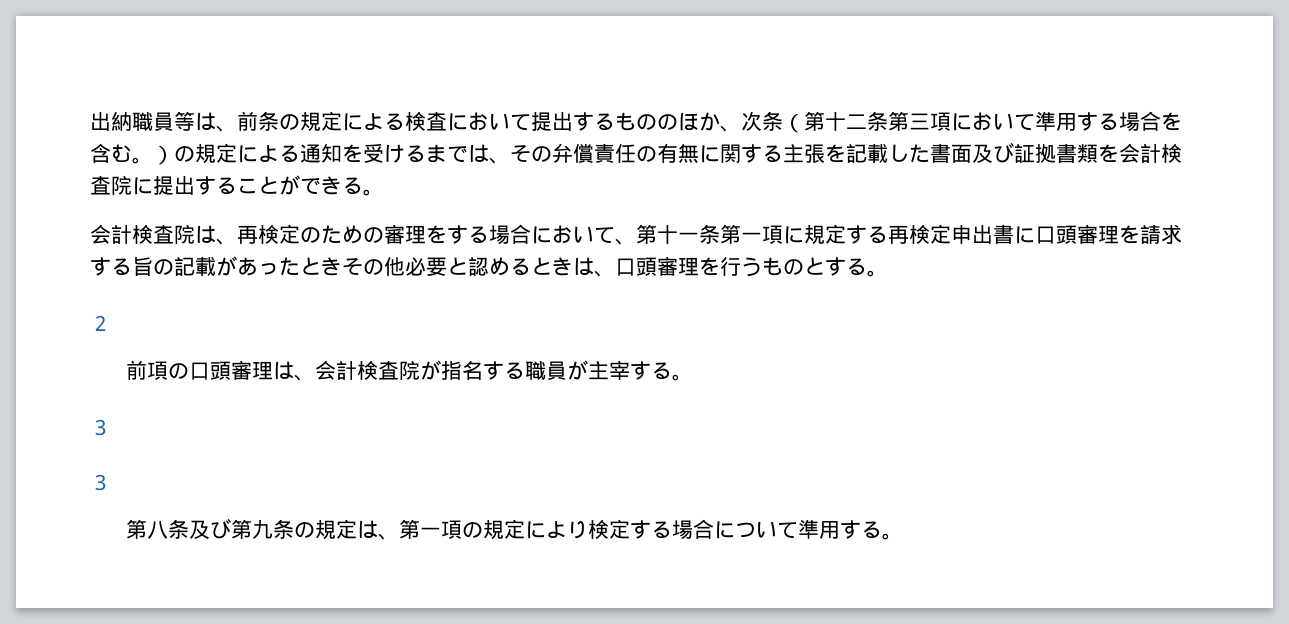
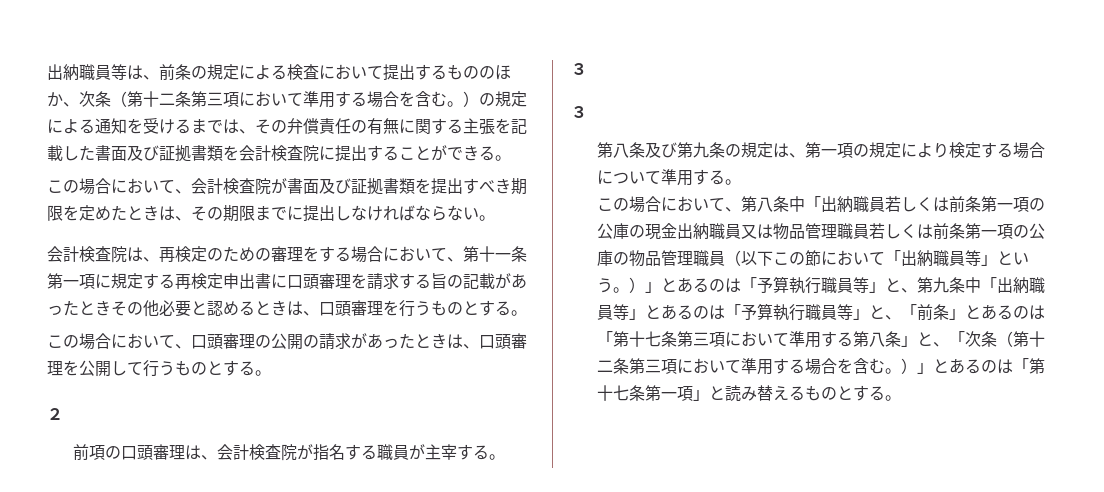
(384, 192) none -> [47,178,527,195] [47,205,495,222] // この場合において、会計検査院が書面及び証拠書類を提出すべき期限を定めたときは、その期限までに提出しなければならない。
(888, 273) none -> [47,333,527,350] [47,360,271,377] // この場合において、口頭審理の公開の請求があったときは、口頭審理を公開して行うものとする。
(903, 536) none -> [597,196,1046,213] [597,223,1046,240] [597,250,1030,267] [597,276,1046,294] [597,303,1046,321] [597,331,1046,348] [597,358,1046,375] [597,385,902,401] // この場合において、第八条中「出納職員若しくは前条第一項の公庫の現金出納職員又は物品管理職員若しくは前条第一項の公庫の物品管理職員（以下この節において「出納職員等」という。）」とあるのは「予算執行職員等」と、第九条中「出納職員等」とあるのは「予算執行職員等」と、「前条」とあるのは「第十七条第三項において準用する第八条」と、「次条（第十二条第三項において準用する場合を含む。）」とあるのは「第十七条第一項」と読み替えるものとする。

